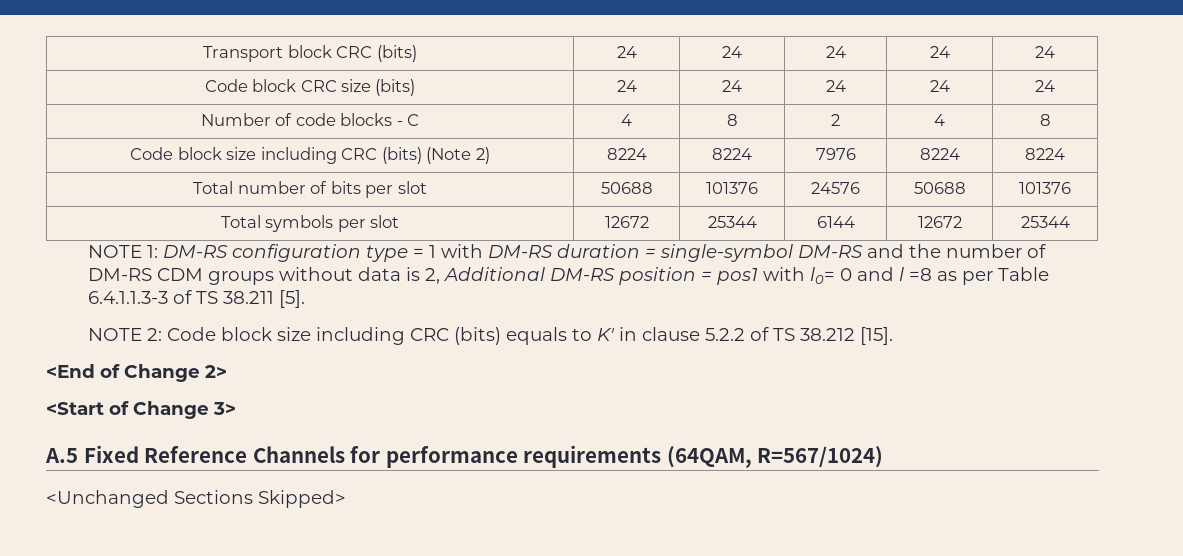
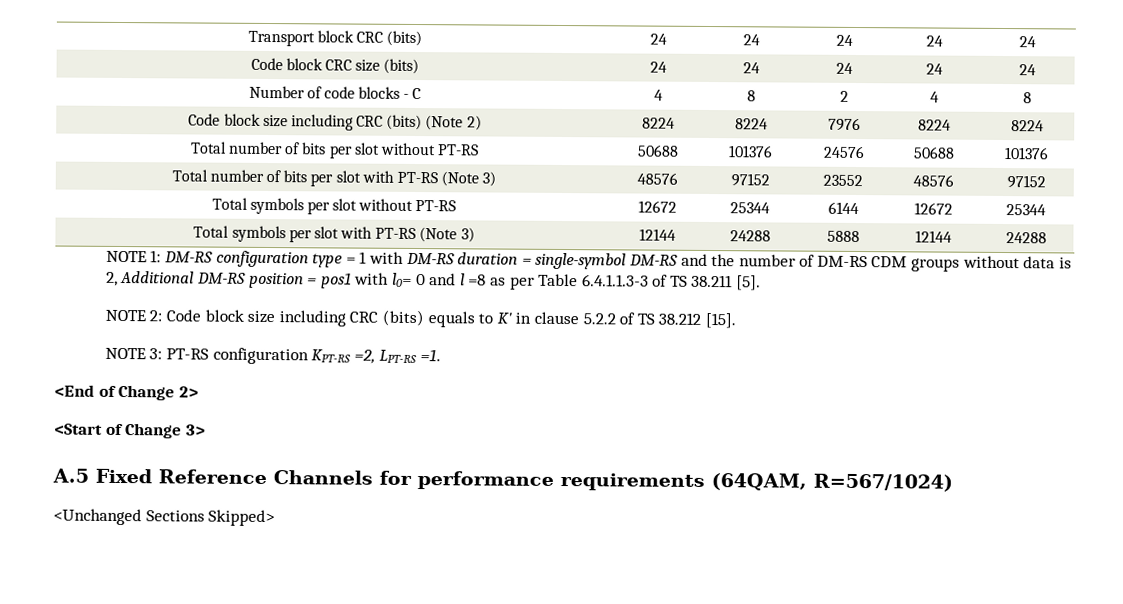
(427, 187) none -> [379,142,480,156] without PT-RS
[220,215,400,232] // Total symbols per slot -> [171,169,497,187] [636,172,678,185] [730,173,770,187] [823,174,863,187] [912,174,954,187] [1006,175,1046,189] [211,197,457,215] // Total number of bits per slot with PT-RS (Note 3) | 48576 | 97152 | 23552 | 48576 | 97152 // Total symbols per slot without PT-RS
(1070, 222) none -> [193,225,475,243] [638,228,676,241] [729,230,771,242] [826,230,860,243] [914,230,952,243] [1005,232,1047,244] // Total symbols per slot with PT-RS (Note 3) | 12144 | 24288 | 5888 | 12144 | 24288
(893, 336) none -> [104,347,441,365] // NOTE 3: PT-RS configuration KPT-RS =2, LPT-RS =1.

